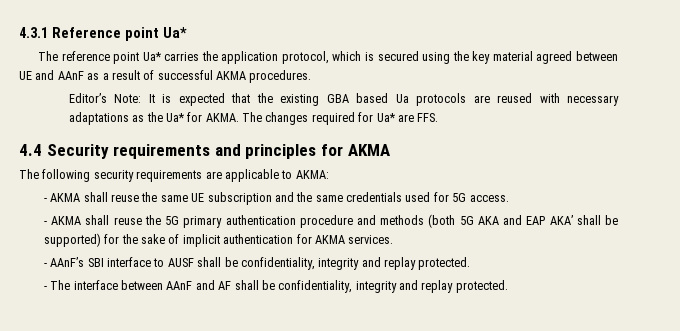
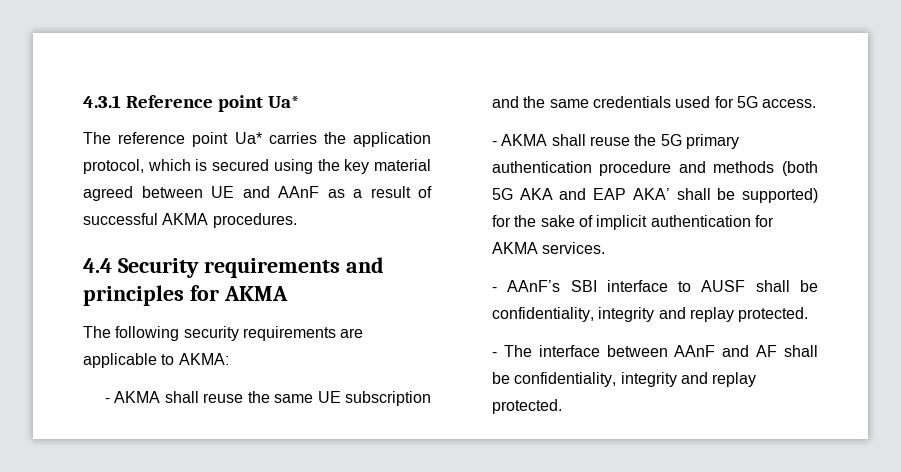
[68,93,619,106] [68,112,439,125] // Editor’s Note: It is expected that the existing GBA based Ua protocols are reused with necessary adaptations as the Ua* for AKMA. The changes required for Ua* are FFS. -> (297, 220) none

